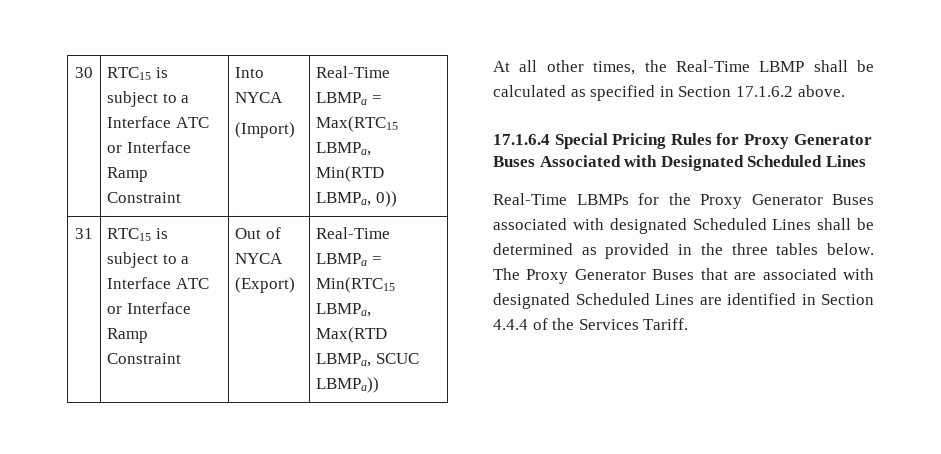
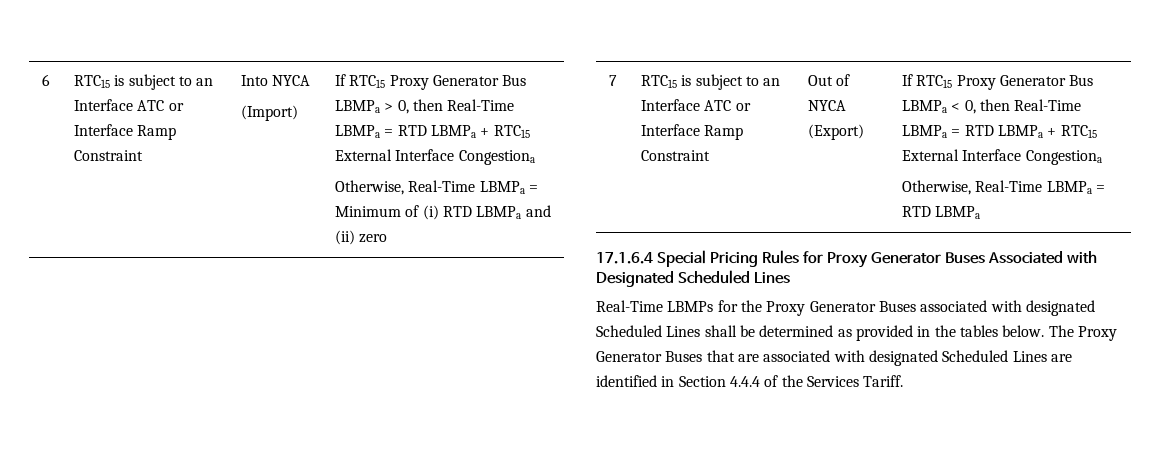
[75,67,93,78] [107,67,168,80] [107,91,190,107] 30 | RTC15 is subject to a -> [42,74,50,86] [74,74,214,90] 6 | RTC15 is subject to an
[316,66,391,78] [316,92,382,105] [316,116,399,132] [316,142,372,156] [316,166,385,182] [316,191,397,207] [75,228,93,239] [107,228,168,241] [107,252,190,268] Real-Time LBMPa = Max(RTC15 LBMPa, Min(RTD LBMPa, 0)) // 31 | RTC15 is subject to a -> [335,74,527,90] [335,99,515,114] [335,125,530,138] [335,149,535,165] [335,180,538,195] [335,205,551,220] [335,230,388,245] [609,75,617,86] [641,74,781,90] If RTC15 Proxy Generator Bus LBMPa > 0, then Real-Time LBMPa = RTD LBMPa + RTC15 External Interface Congestiona // Otherwise, Real-Time LBMPa = Minimum of (i) RTD LBMPa and (ii) zero // 7 | RTC15 is subject to an
[316,227,391,239] [316,253,382,266] [316,277,396,293] [316,303,372,317] [316,327,388,343] [316,353,419,367] [316,377,380,393] [493,60,874,75] [493,85,845,101] Real-Time LBMPa = Min(RTC15 LBMPa, Max(RTD LBMPa, SCUC LBMPa)) // At all other times, the Real-Time LBMP shall be calculated as specified in Section 17.1.6.2 above. -> [902,74,1094,90] [902,99,1082,114] [902,125,1097,138] [902,149,1102,165] [902,180,1105,195] [902,206,981,219] If RTC15 Proxy Generator Bus LBMPa < 0, then Real-Time LBMPa = RTD LBMPa + RTC15 External Interface Congestiona // Otherwise, Real-Time LBMPa = RTD LBMPa
[731,243,768,255] three -> (956, 331) none

